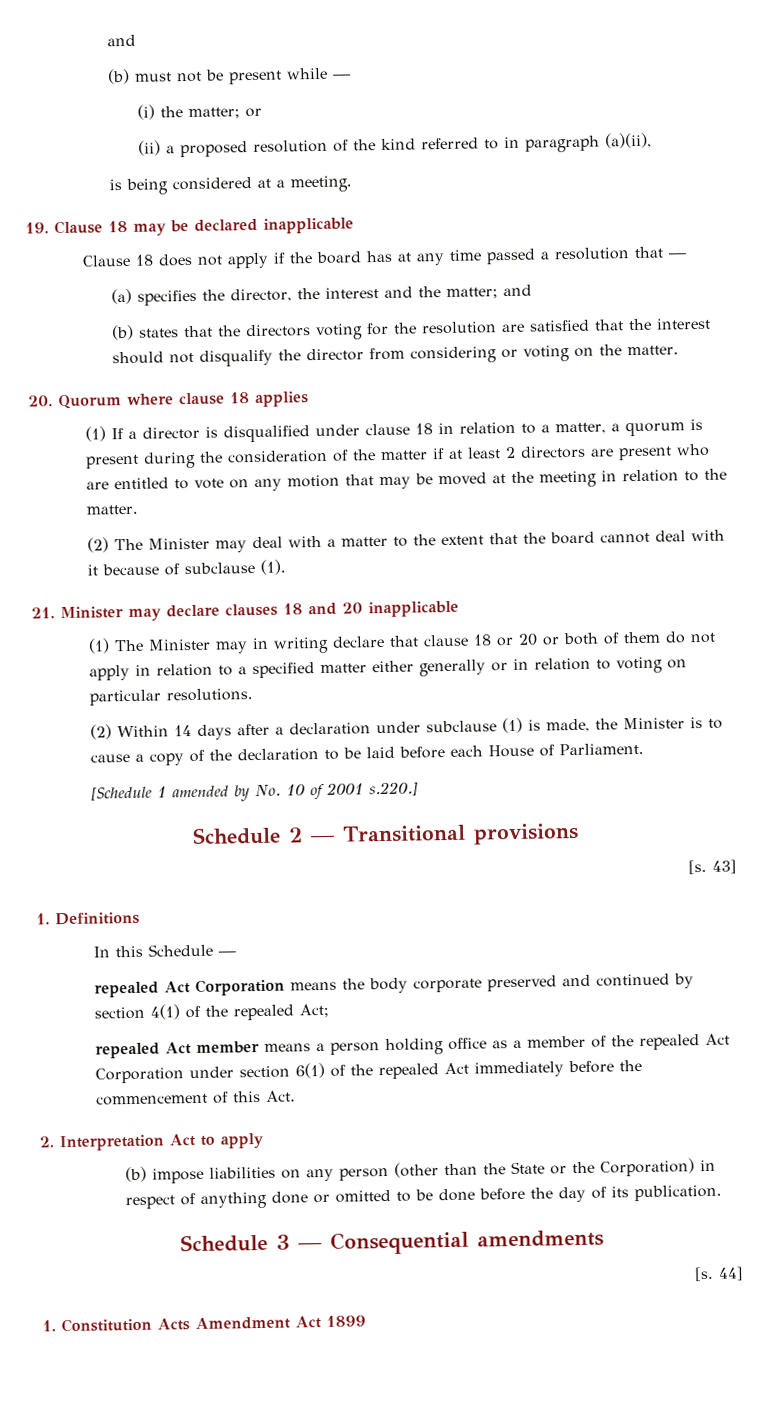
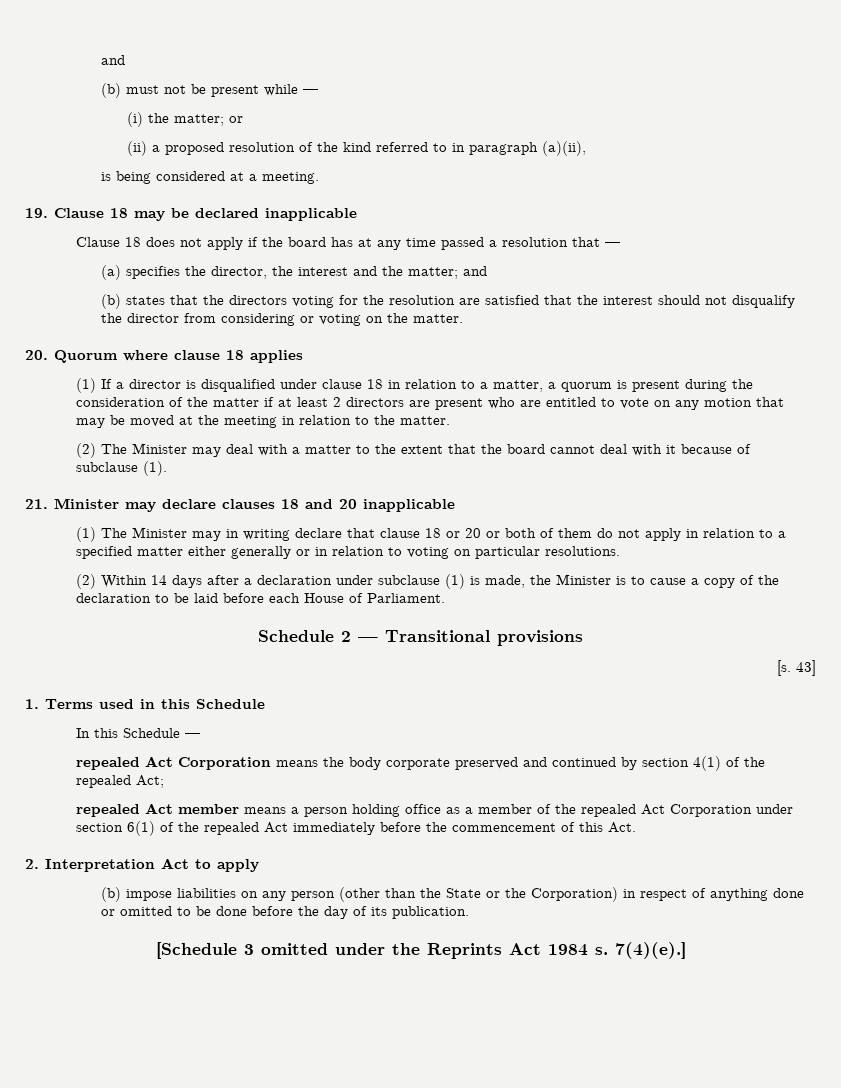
[90,781,418,802] // [Schedule 1 amended by No. 10 of 2001 s.220.] -> (445, 598) none
[55,911,140,926] Definitions -> [45,699,265,709] Terms used in this Schedule
[180,1229,604,1255] [694,1266,744,1282] [42,1315,366,1333] Schedule 3 — Consequential amendments // [s. 44] // 1. Constitution Acts Amendment Act 1899 -> [155,942,686,959] [Schedule 3 omitted under the Reprints Act 1984 s. 7(4)(e).]

